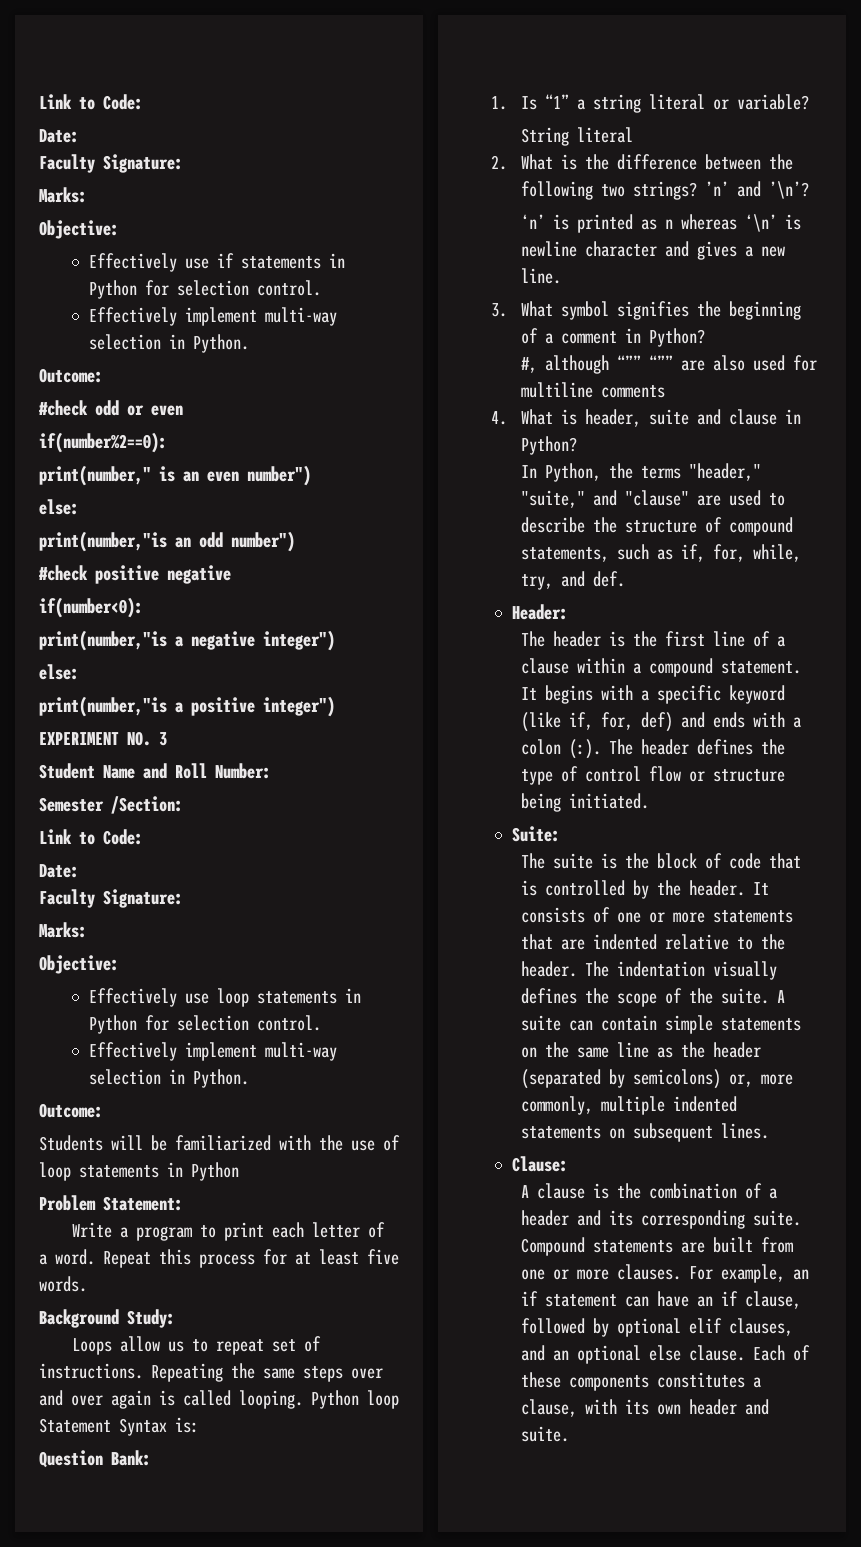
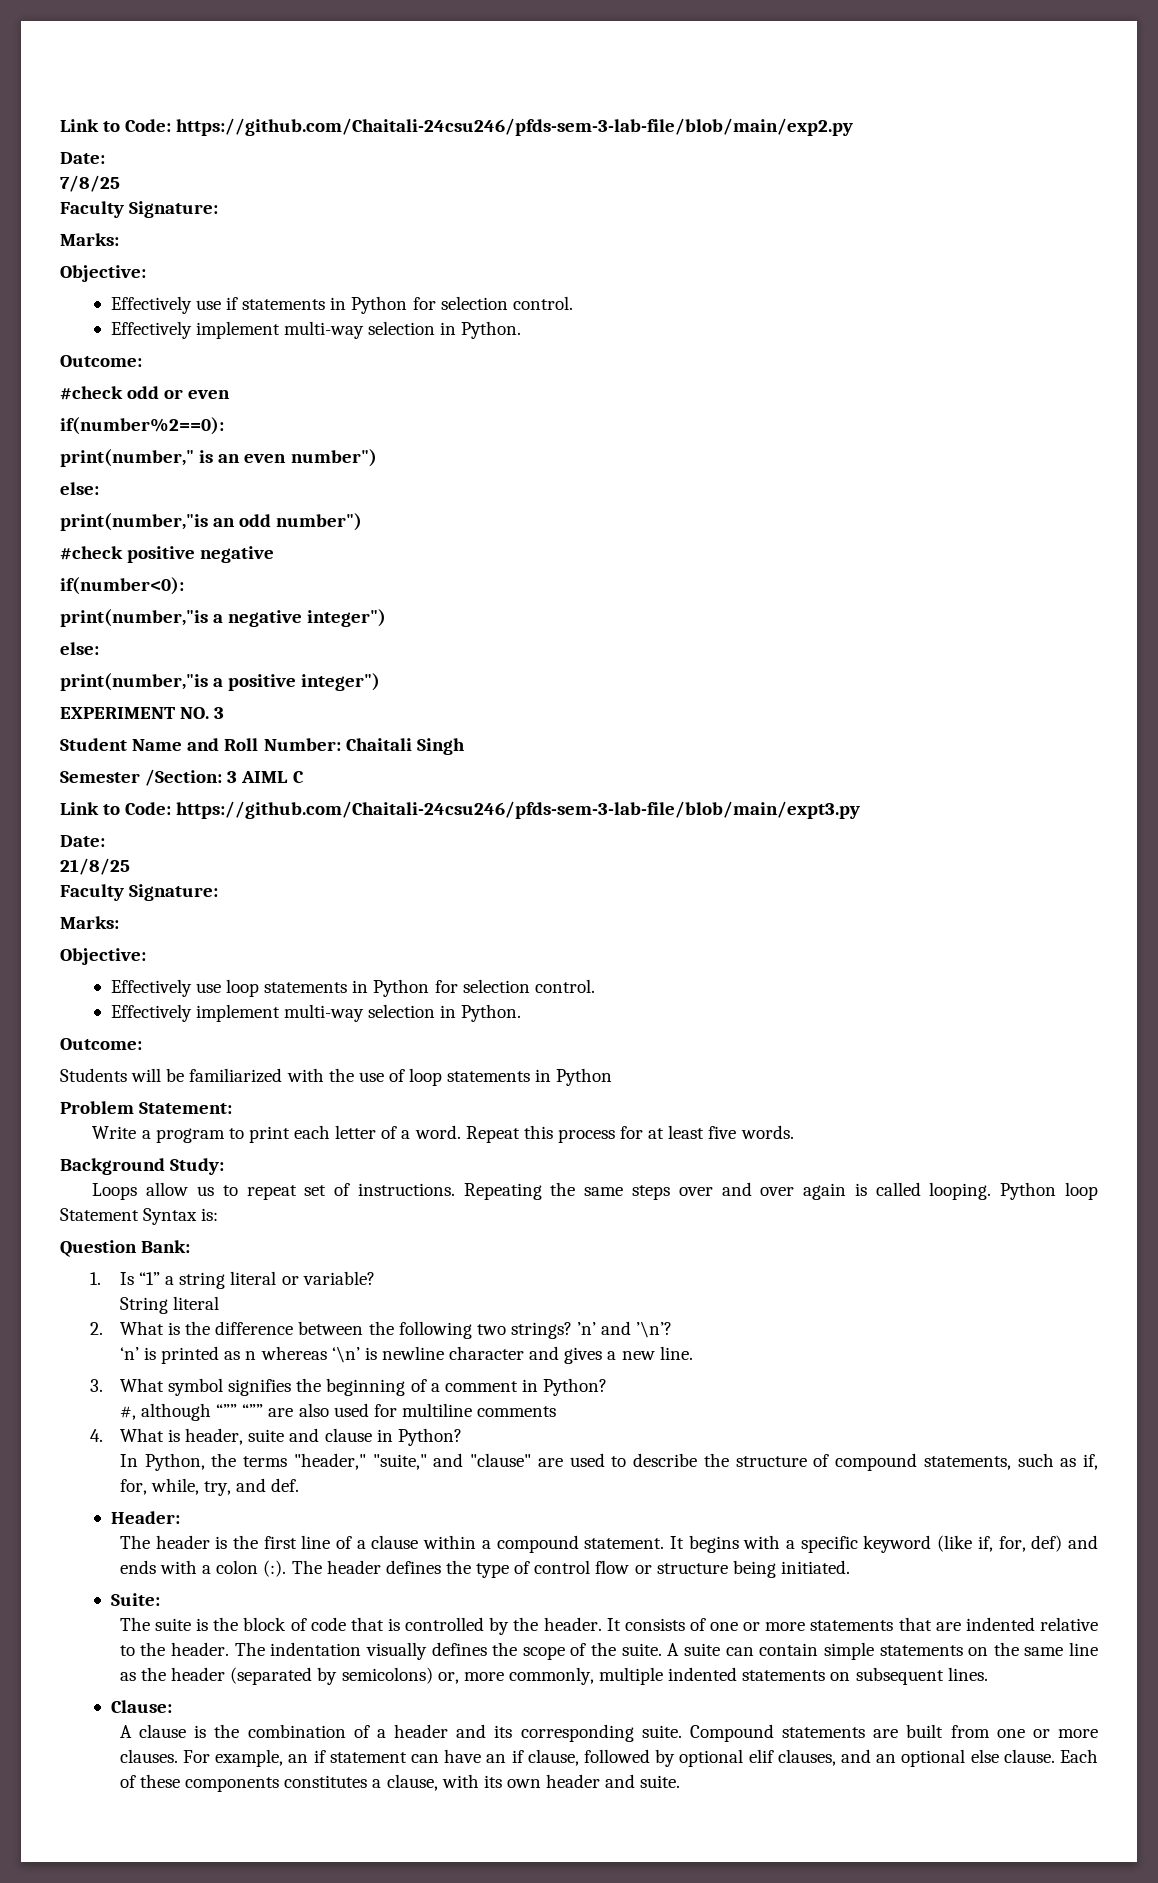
[39,94,143,110] [39,129,79,143] Link to Code: // Date: -> [60,118,854,136] [60,152,105,164] [60,175,120,192] Link to Code: https://github.com/Chaitali-24csu246/pfds-sem-3-lab-file/blob/main/exp2.py // Date: // 7/8/25
(271, 771) none -> [345,738,465,755] Chaitali Singh
[39,829,143,845] [39,864,79,878] // Link to Code: // Date: -> [227,771,304,783] [60,801,861,819] [60,835,105,847] [60,858,130,875] 3 AIML C // Link to Code: https://github.com/Chaitali-24csu246/pfds-sem-3-lab-file/blob/main/expt3.py // Date: // 21/8/25

